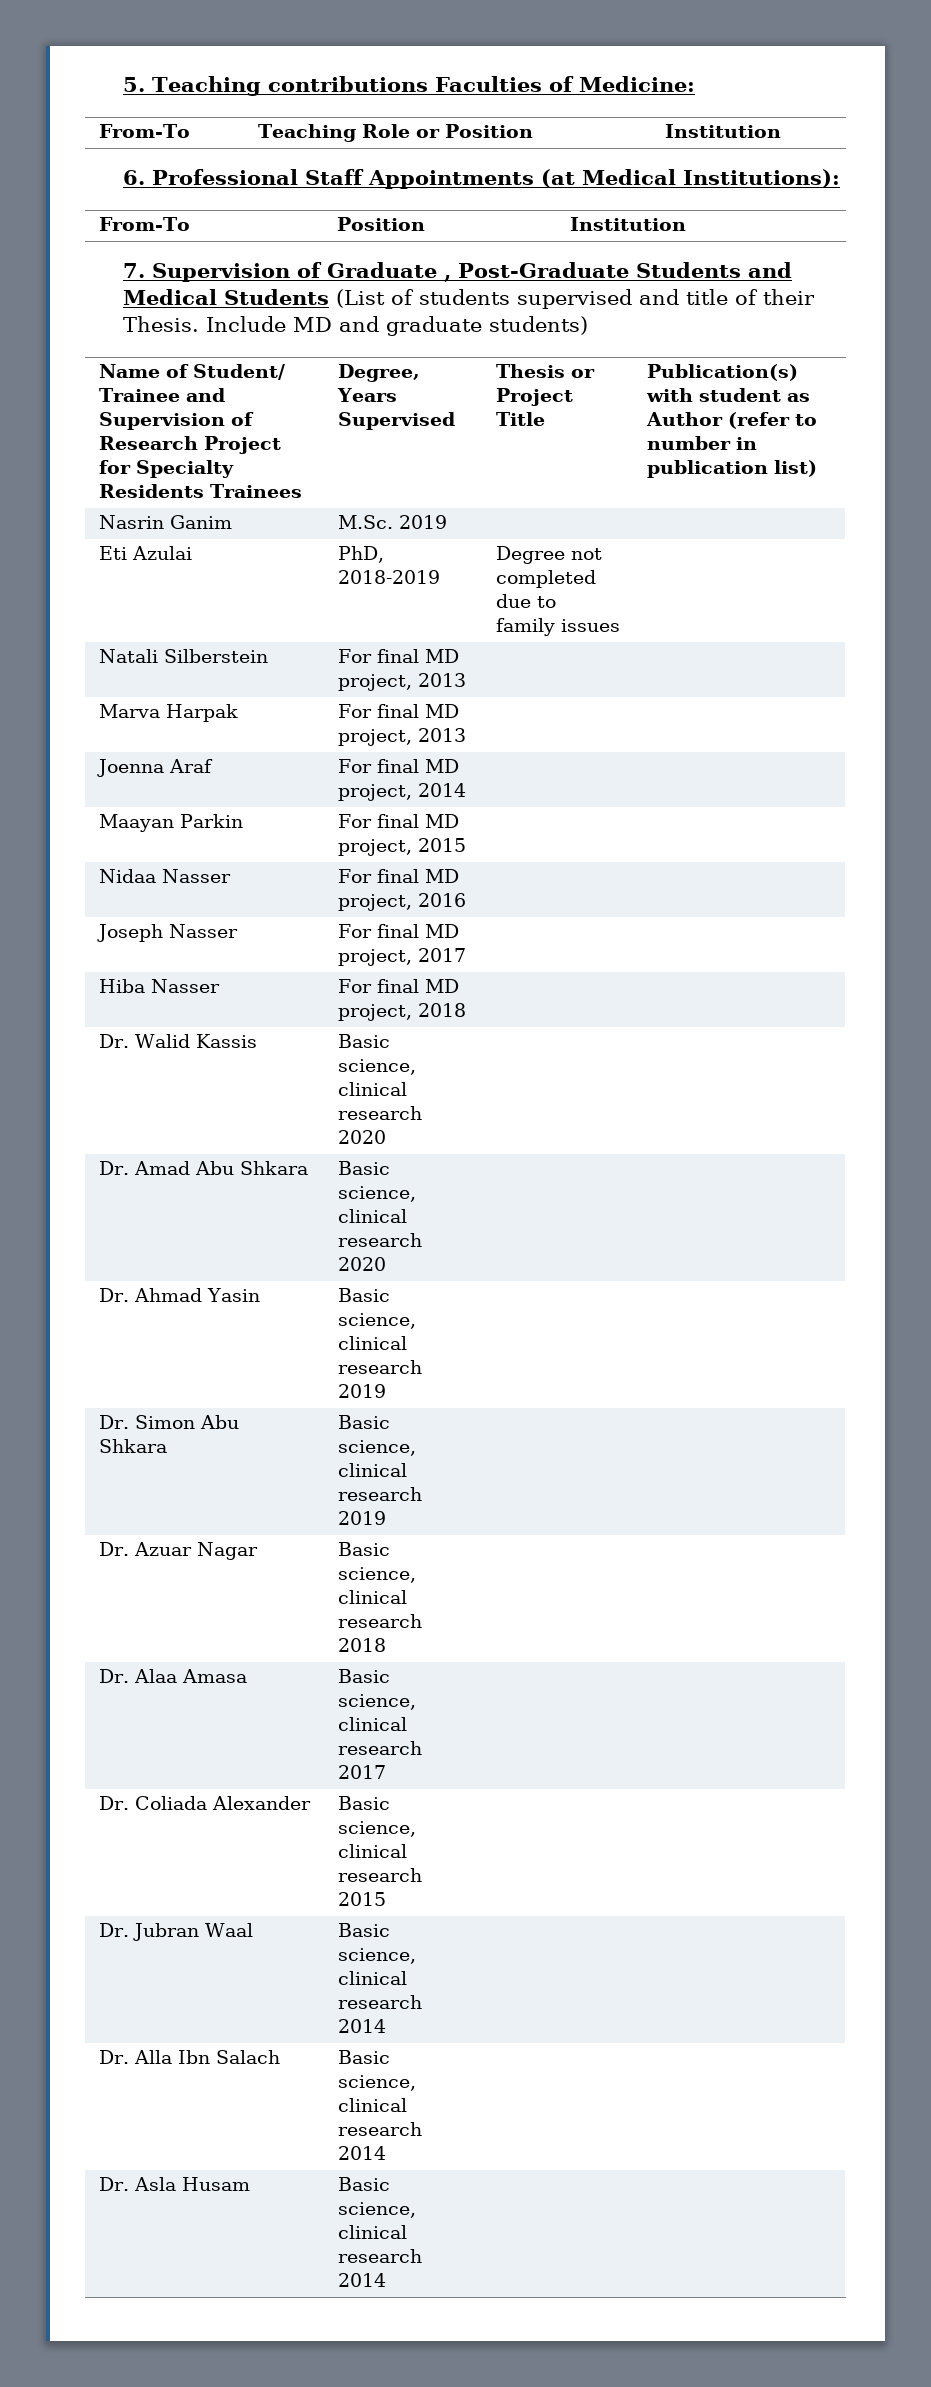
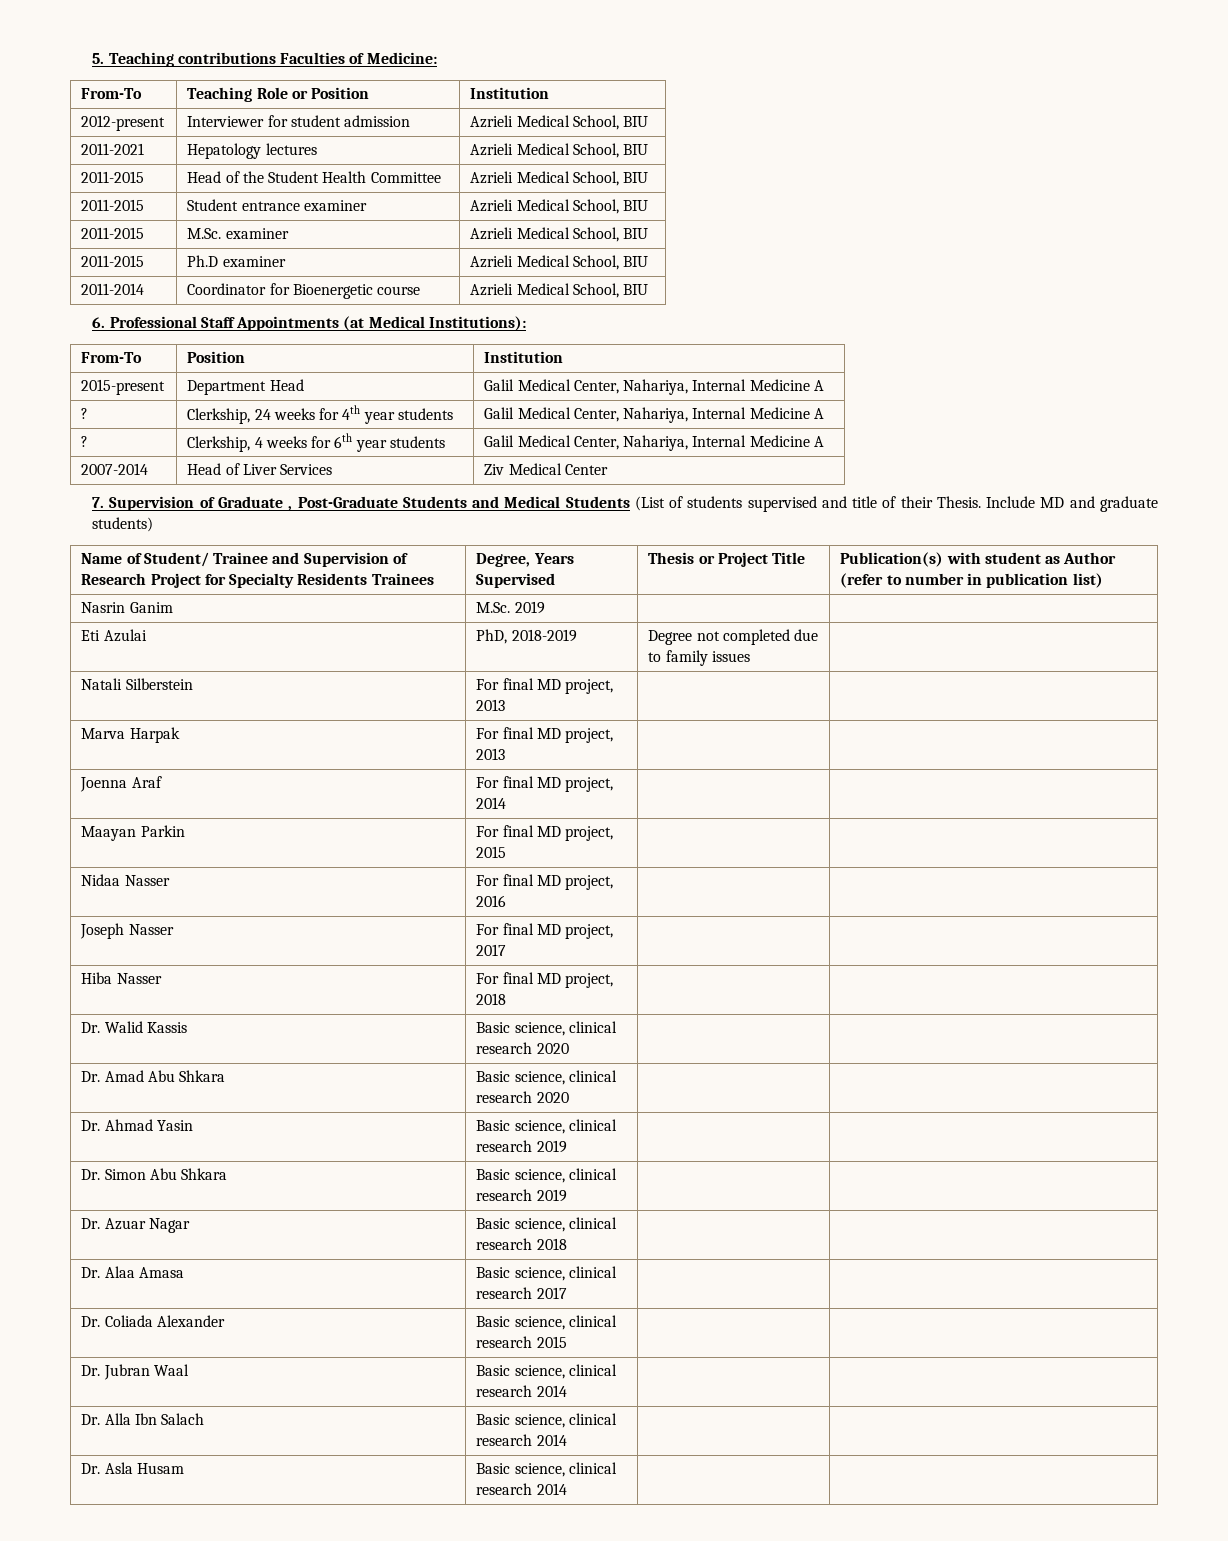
(781, 131) none -> [81,115,166,131] [187,115,411,127] [470,115,649,130] [81,143,145,155] [187,143,317,159] [470,143,649,158] [81,171,145,183] [187,171,441,183] [470,171,649,186] [81,199,145,211] [187,199,367,211] [470,199,649,214] [81,227,145,239] [187,228,289,239] [470,227,649,242] [81,255,145,267] [187,255,286,267] [470,255,649,270] [81,283,145,295] [187,283,421,299] [470,283,649,298] // 2012-present | Interviewer for student admission | Azrieli Medical School, BIU // 2011-2021 | Hepatology lectures | Azrieli Medical School, BIU // 2011-2015 | Head of the Student Health Committee | Azrieli Medical School, BIU // 2011-2015 | Student entrance examiner | Azrieli Medical School, BIU // 2011-2015 | M.Sc. examiner | Azrieli Medical School, BIU // 2011-2015 | Ph.D examiner | Azrieli Medical School, BIU // 2011-2014 | Coordinator for Bioenergetic course | Azrieli Medical School, BIU
(686, 224) none -> [81,379,166,395] [187,379,304,395] [484,379,825,395] [81,408,89,419] [187,405,454,424] [484,407,825,423] [81,436,89,447] [187,433,446,452] [484,435,825,451] [81,463,149,475] [187,463,333,475] [484,463,608,475] // 2015-present | Department Head | Galil Medical Center, Nahariya, Internal Medicine A // ? | Clerkship, 24 weeks for 4th year students | Galil Medical Center, Nahariya, Internal Medicine A // ? | Clerkship, 4 weeks for 6th year students | Galil Medical Center, Nahariya, Internal Medicine A // 2007-2014 | Head of Liver Services | Ziv Medical Center

